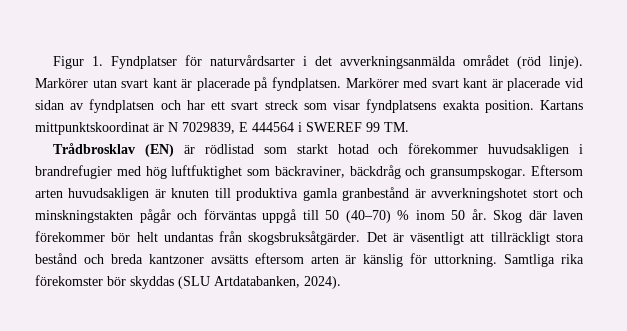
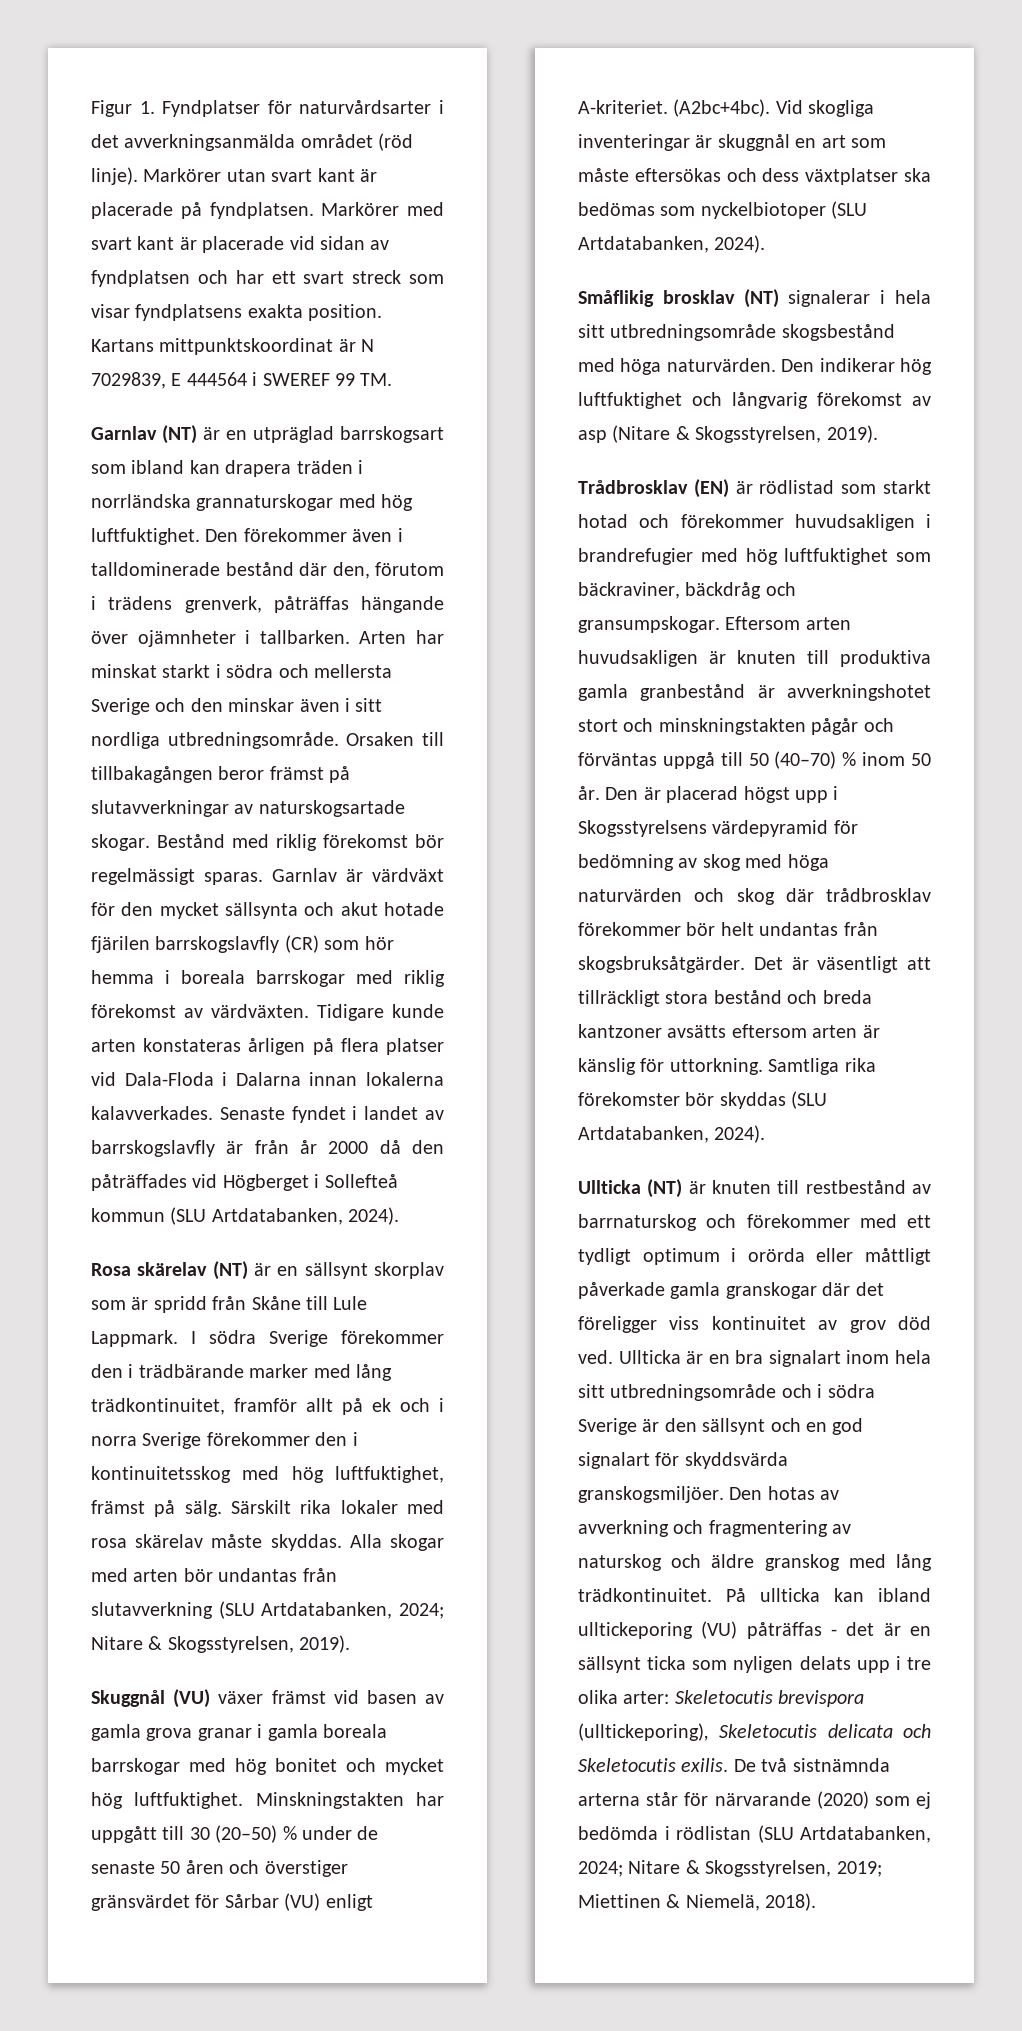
(409, 127) none -> [91,425,444,444] [91,460,363,477] [91,494,414,511] [91,528,403,545] [91,562,444,579] [91,596,444,613] [91,630,444,647] [91,664,392,678] [91,698,383,715] [91,732,445,749] [91,766,351,783] [91,800,405,817] [91,834,444,851] [91,868,444,885] [91,902,444,919] [91,935,394,953] [91,970,445,987] [91,1004,444,1021] [91,1038,444,1055] [91,1072,444,1086] [91,1106,445,1123] [91,1140,444,1157] [91,1174,398,1191] [91,1207,400,1225] [91,1261,444,1280] [91,1296,368,1313] [91,1330,444,1347] [91,1364,392,1381] [91,1398,444,1415] [91,1432,358,1449] [91,1466,444,1483] [91,1500,445,1517] [91,1534,444,1551] [91,1568,337,1582] [91,1601,445,1619] [91,1635,351,1653] [91,1689,445,1708] [91,1724,387,1741] [91,1758,444,1775] [91,1792,444,1809] [91,1825,379,1843] [91,1860,348,1877] [91,1893,373,1911] [578,99,875,117] [578,134,886,151] [578,168,931,185] [578,201,868,219] [578,235,766,253] [578,289,931,308] [578,324,895,341] [578,358,932,375] [578,392,931,409] [578,425,878,443] // Garnlav (NT) är en utpräglad barrskogsart som ibland kan drapera träden i norrländska grannaturskogar med hög luftfuktighet. Den förekommer även i talldominerade bestånd där den, förutom i trädens grenverk, påträffas hängande över ojämnheter i tallbarken. Arten har minskat starkt i södra och mellersta Sverige och den minskar även i sitt nordliga utbredningsområde. Orsaken till tillbakagången beror främst på slutavverkningar av naturskogsartade skogar. Bestånd med riklig förekomst bör regelmässigt sparas. Garnlav är värdväxt för den mycket sällsynta och akut hotade fjärilen barrskogslavfly (CR) som hör hemma i boreala barrskogar med riklig förekomst av värdväxten. Tidigare kunde arten konstateras årligen på flera platser vid Dala-Floda i Dalarna innan lokalerna kalavverkades. Senaste fyndet i landet av barrskogslavfly är från år 2000 då den påträffades vid Högberget i Sollefteå kommun (SLU Artdatabanken, 2024). // Rosa skärelav (NT) är en sällsynt skorplav som är spridd från Skåne till Lule Lappmark. I södra Sverige förekommer den i trädbärande marker med lång trädkontinuitet, framför allt på ek och i norra Sverige förekommer den i kontinuitetsskog med hög luftfuktighet, främst på sälg. Särskilt rika lokaler med rosa skärelav måste skyddas. Alla skogar med arten bör undantas från slutavverkning (SLU Artdatabanken, 2024; Nitare & Skogsstyrelsen, 2019). // Skuggnål (VU) växer främst vid basen av gamla grova granar i gamla boreala barrskogar med hög bonitet och mycket hög luftfuktighet. Minskningstakten har uppgått till 30 (20–50) % under de senaste 50 åren och överstiger gränsvärdet för Sårbar (VU) enligt A-kriteriet. (A2bc+4bc). Vid skogliga inventeringar är skuggnål en art som måste eftersökas och dess växtplatser ska bedömas som nyckelbiotoper (SLU Artdatabanken, 2024). // Småflikig brosklav (NT) signalerar i hela sitt utbredningsområde skogsbestånd med höga naturvärden. Den indikerar hög luftfuktighet och långvarig förekomst av asp (Nitare & Skogsstyrelsen, 2019).
[493,210,583,223] Skog där laven -> [605,786,839,803] [578,820,858,837] [578,854,829,871] [578,888,931,905] Den är placerad högst upp i Skogsstyrelsens värdepyramid för bedömning av skog med höga naturvärden och skog där trådbrosklav
(341, 282) none -> [578,1179,931,1198] [578,1214,931,1231] [578,1248,931,1265] [578,1282,884,1299] [578,1316,931,1333] [578,1350,931,1367] [578,1384,875,1401] [578,1418,864,1435] [578,1452,788,1469] [578,1486,840,1503] [578,1520,852,1537] [578,1554,932,1571] [578,1588,931,1602] [578,1621,931,1639] [578,1656,931,1673] [578,1690,865,1707] [578,1723,931,1741] [578,1758,890,1772] [578,1791,931,1809] [578,1825,931,1843] [578,1860,882,1877] [578,1893,817,1911] // Ullticka (NT) är knuten till restbestånd av barrnaturskog och förekommer med ett tydligt optimum i orörda eller måttligt påverkade gamla granskogar där det föreligger viss kontinuitet av grov död ved. Ullticka är en bra signalart inom hela sitt utbredningsområde och i södra Sverige är den sällsynt och en god signalart för skyddsvärda granskogsmiljöer. Den hotas av avverkning och fragmentering av naturskog och äldre granskog med lång trädkontinuitet. På ullticka kan ibland ulltickeporing (VU) påträffas - det är en sällsynt ticka som nyligen delats upp i tre olika arter: Skeletocutis brevispora (ulltickeporing), Skeletocutis delicata och Skeletocutis exilis. De två sistnämnda arterna står för närvarande (2020) som ej bedömda i rödlistan (SLU Artdatabanken, 2024; Nitare & Skogsstyrelsen, 2019; Miettinen & Niemelä, 2018).

